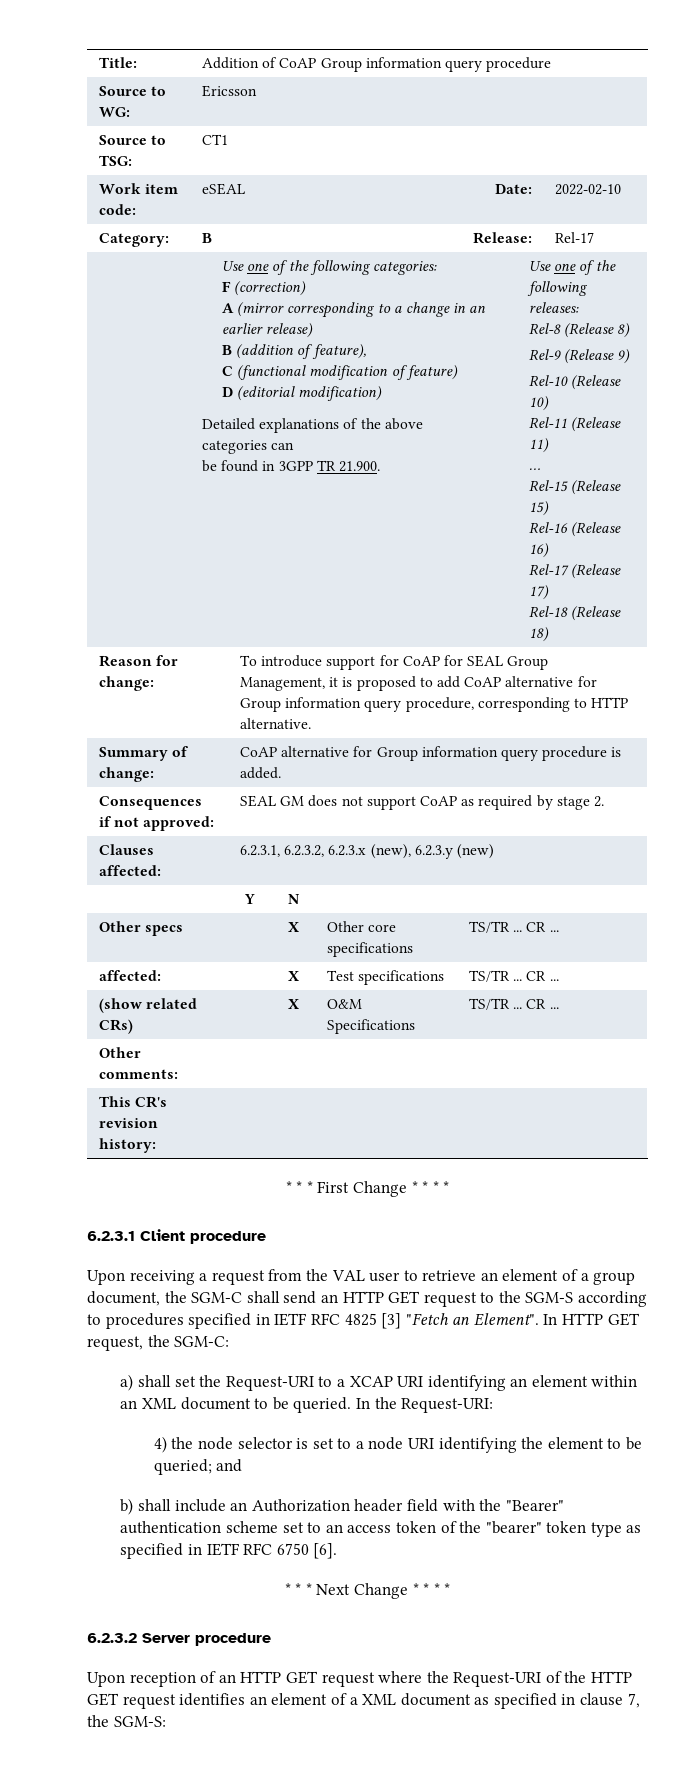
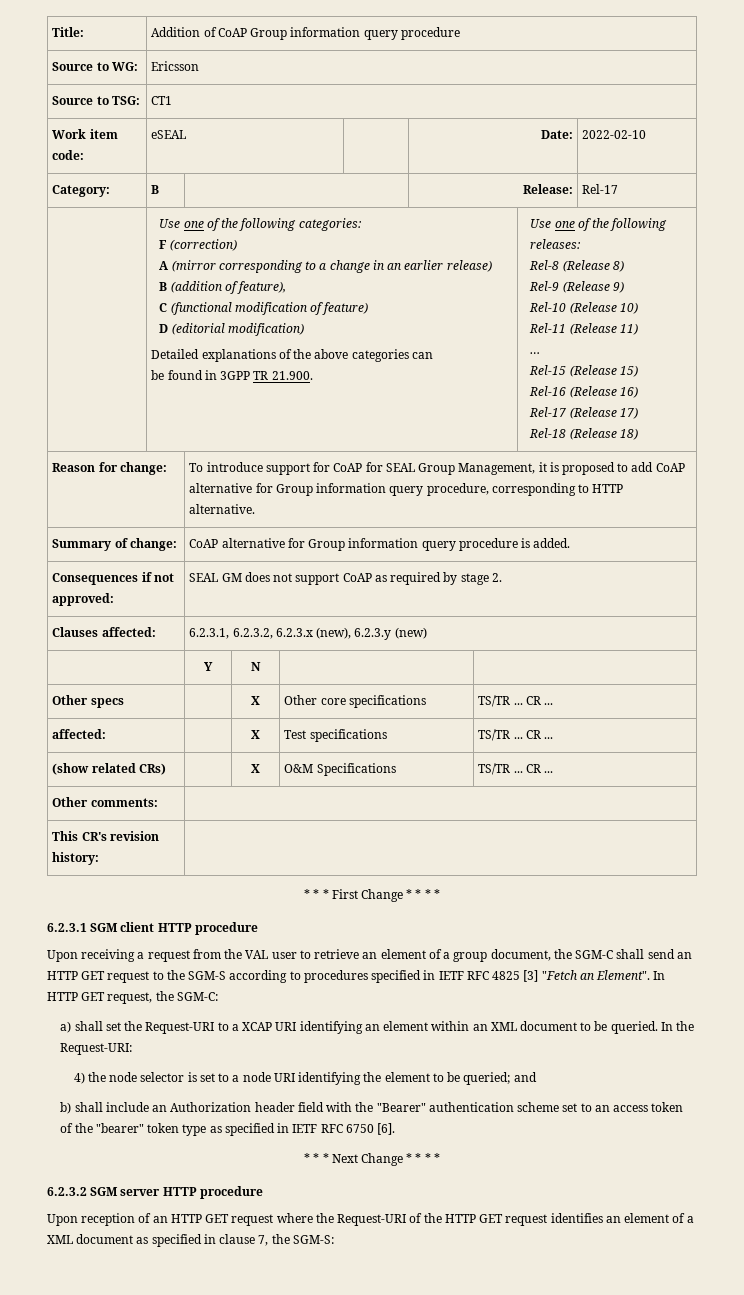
[140,1229,185,1241] Client -> [90,922,192,932] SGM client HTTP
[142,1633,190,1643] Server -> [90,1187,197,1196] SGM server HTTP

